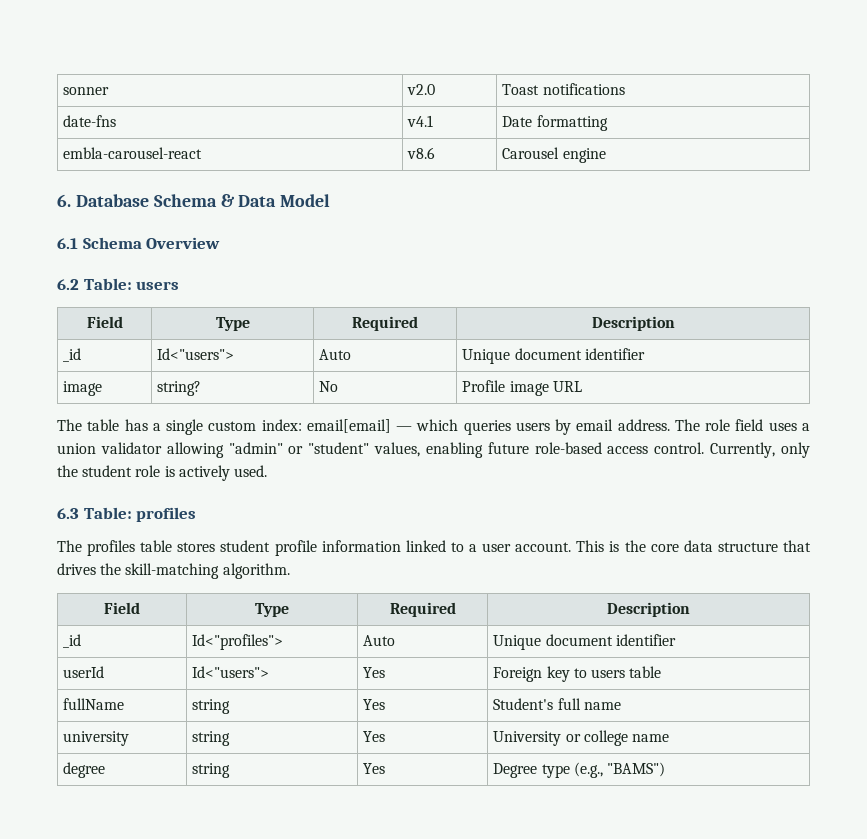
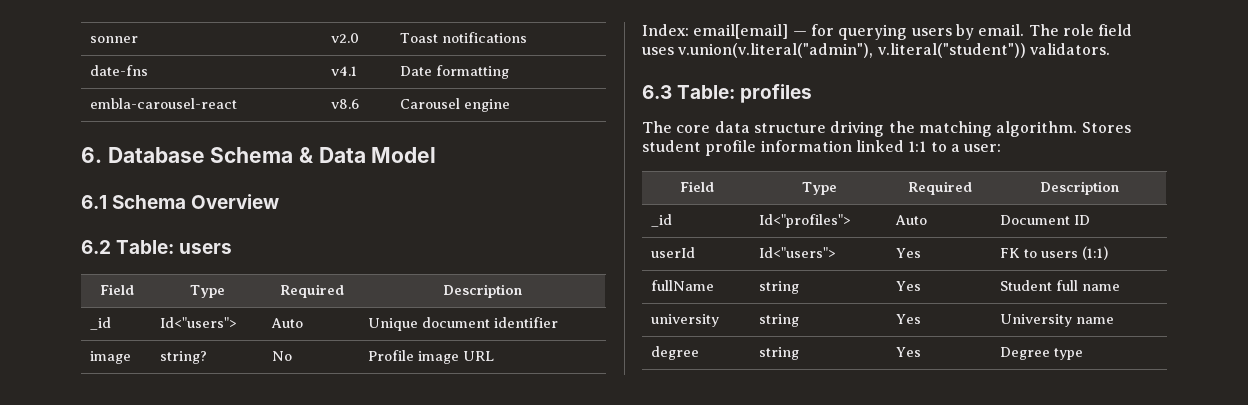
[57,419,811,435] [57,442,810,458] [57,465,267,481] [57,507,197,522] [57,540,216,556] The table has a single custom index: email[email] — which queries users by email address. The role field uses a union validator allowing "admin" or "student" values, enabling future role-based access control. Currently, only the student role is actively used. // 6.3 Table: profiles // The profiles table stores -> [642,24,1133,40] [642,43,1110,58] [642,84,813,103] [642,121,1131,137] Index: email[email] — for querying users by email. The role field uses v.union(v.literal("admin"), v.literal("student")) validators. // 6.3 Table: profiles // The core data structure driving the matching algorithm. Stores
(446, 546) none -> [908,141,927,152] 1:1
[482,540,811,552] [57,563,290,579] user account. This is the core data structure that drives the skill-matching algorithm. -> [964,144,1002,152] user:
[493,634,676,650] Unique document identifier -> [1000,215,1091,225] Document ID
[493,666,570,682] Foreign key -> [1000,248,1021,258] FK
[629,666,662,678] table -> [1082,246,1109,260] (1:1)
[493,698,554,710] Student's -> [1000,280,1053,291] Student
[565,730,628,746] or college -> (1073, 320) none
[573,762,666,778] (e.g., "BAMS") -> (1084, 354) none

